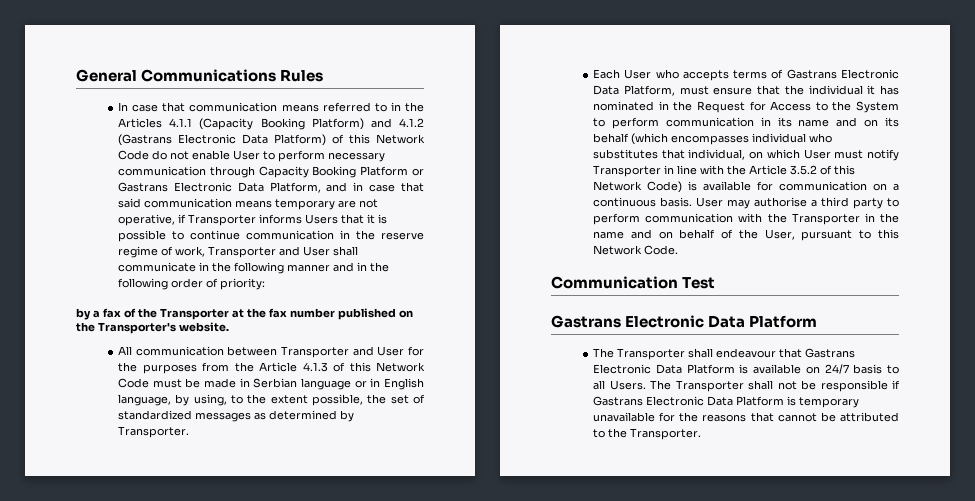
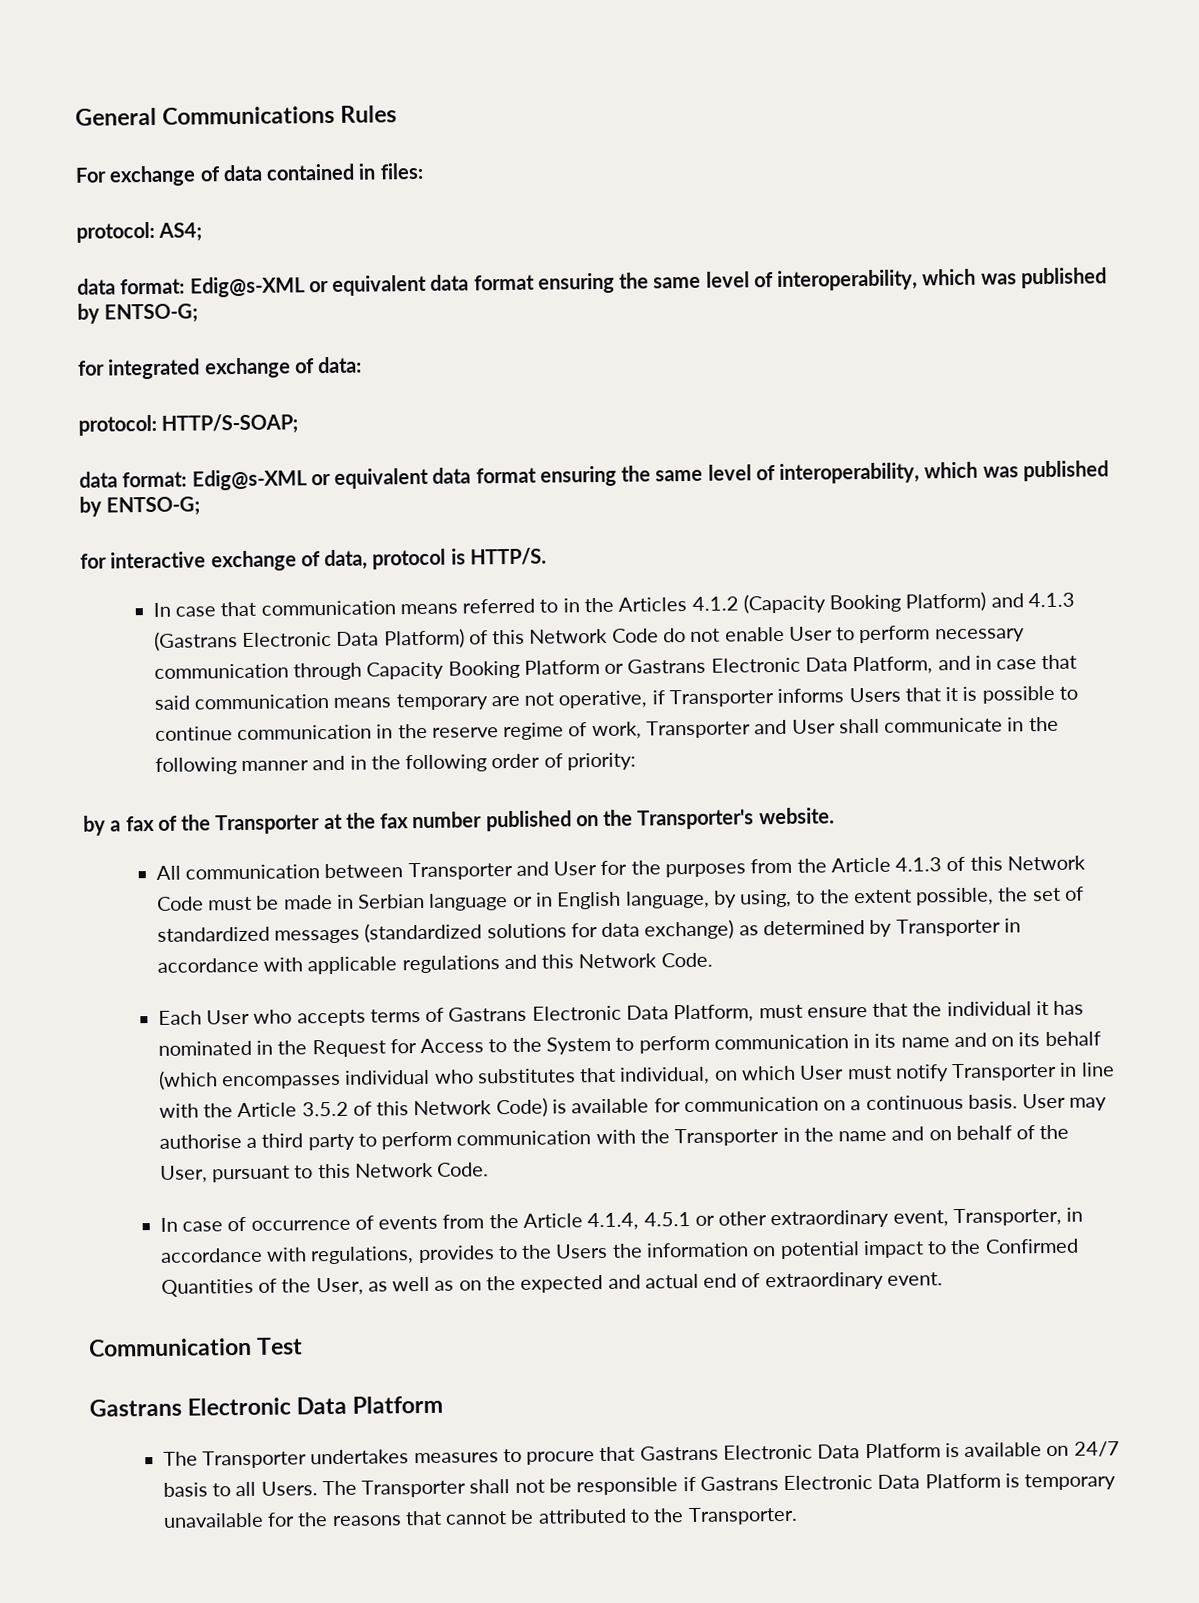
(324, 75) none -> [75,162,424,187] [76,221,203,243] [77,267,1107,298] [77,303,199,324] [78,356,363,380] [78,413,299,436] [79,460,1109,491] [79,496,201,517] [80,547,547,572] // For exchange of data contained in files: // protocol: AS4; // data format: Edig@s-ХML or equivalent data format ensuring the same level of interoperability, which was published by ENTSO-G; // for integrated exchange of data: // protocol: HTTP/S-SOAP; // data format: Edig@s-ХML or equivalent data format ensuring the same level of interoperability, which was published by ENTSO-G; // for interactive exchange of data, protocol is HTTP/S.
[169,118,193,127] 4.1.1 -> [691,596,739,611] 4.1.2
[399,118,424,127] 4.1.2 -> [1027,592,1075,608] 4.1.3
[254,410,355,422] [118,426,190,438] as determined by Transporter. -> [364,918,1021,943] [156,952,713,975] (standardized solutions for data exchange) as determined by Transporter in accordance with applicable regulations and this Network Code.
(679, 250) none -> [159,1207,1084,1232] [159,1238,1079,1265] [160,1271,943,1297] // In case of occurrence of events from the Article 4.1.4, 4.5.1 or other extraordinary event, Transporter, in accordance with regulations, provides to the Users the information on potential impact to the Confirmed Quantities of the User, as well as on the expected and actual end of extraordinary event.
[688,348,777,358] shall endeavour -> [310,1448,596,1465] undertakes measures to procure

